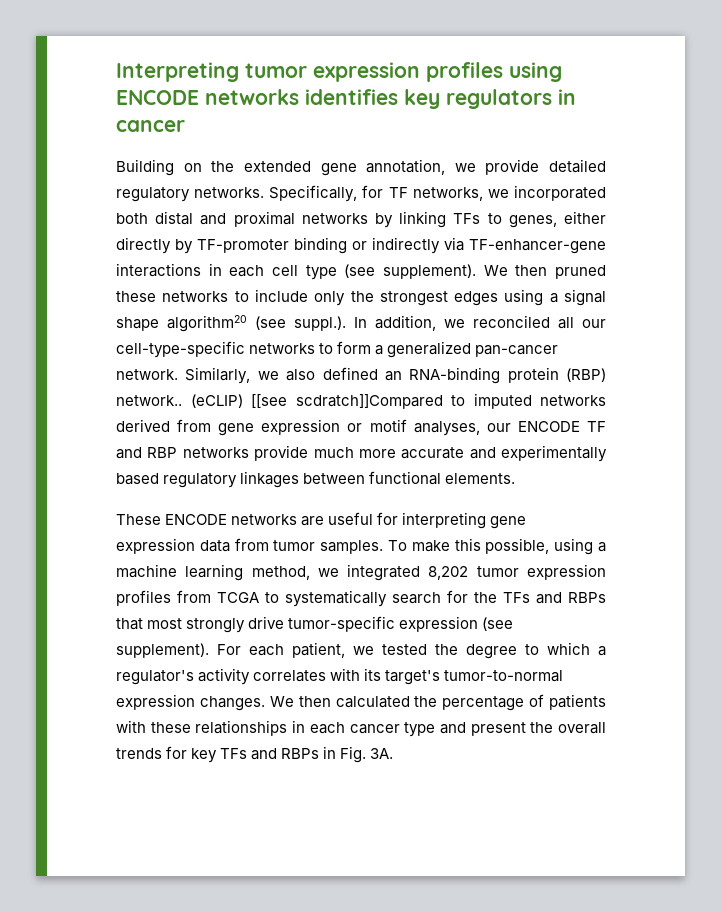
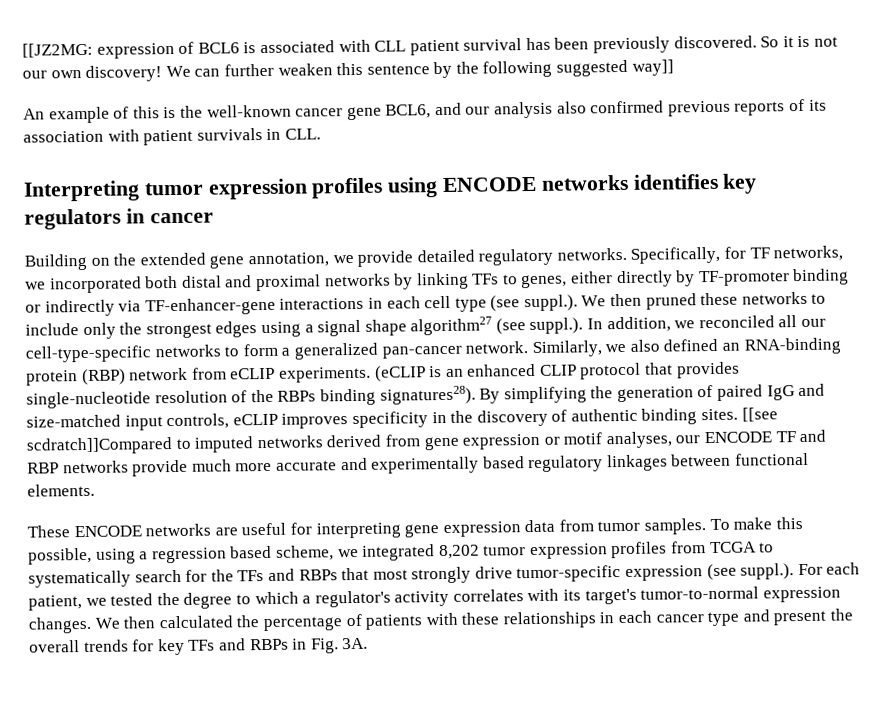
(116, 72) none -> [22,35,839,59] [22,59,674,82] [23,98,827,124] [23,128,321,146] [[JZ2MG: expression of BCL6 is associated with CLL patient survival has been previously discovered. So it is not our own discovery! We can further weaken this sentence by the following suggested way]] // An example of this is the well-known cancer gene BCL6, and our analysis also confirmed previous reports of its association with patient survivals in CLL. //
[383,264,476,279] supplement). -> [523,294,578,312] suppl.).
[167,315,247,332] algorithm20 -> [410,316,493,336] algorithm27
[116,394,243,408] network.. (eCLIP) -> [129,361,740,383] [26,383,826,409] [26,408,739,431] network from eCLIP experiments. (eCLIP is an enhanced CLIP protocol that provides single-nucleotide resolution of the RBPs binding signatures28). By simplifying the generation of paired IgG and size-matched input controls, eCLIP improves specificity in the discovery of authentic binding sites.
[116,564,310,581] machine learning method, -> [151,545,334,564] regression based scheme,
[116,643,209,658] supplement). -> [740,563,795,580] suppl.).

